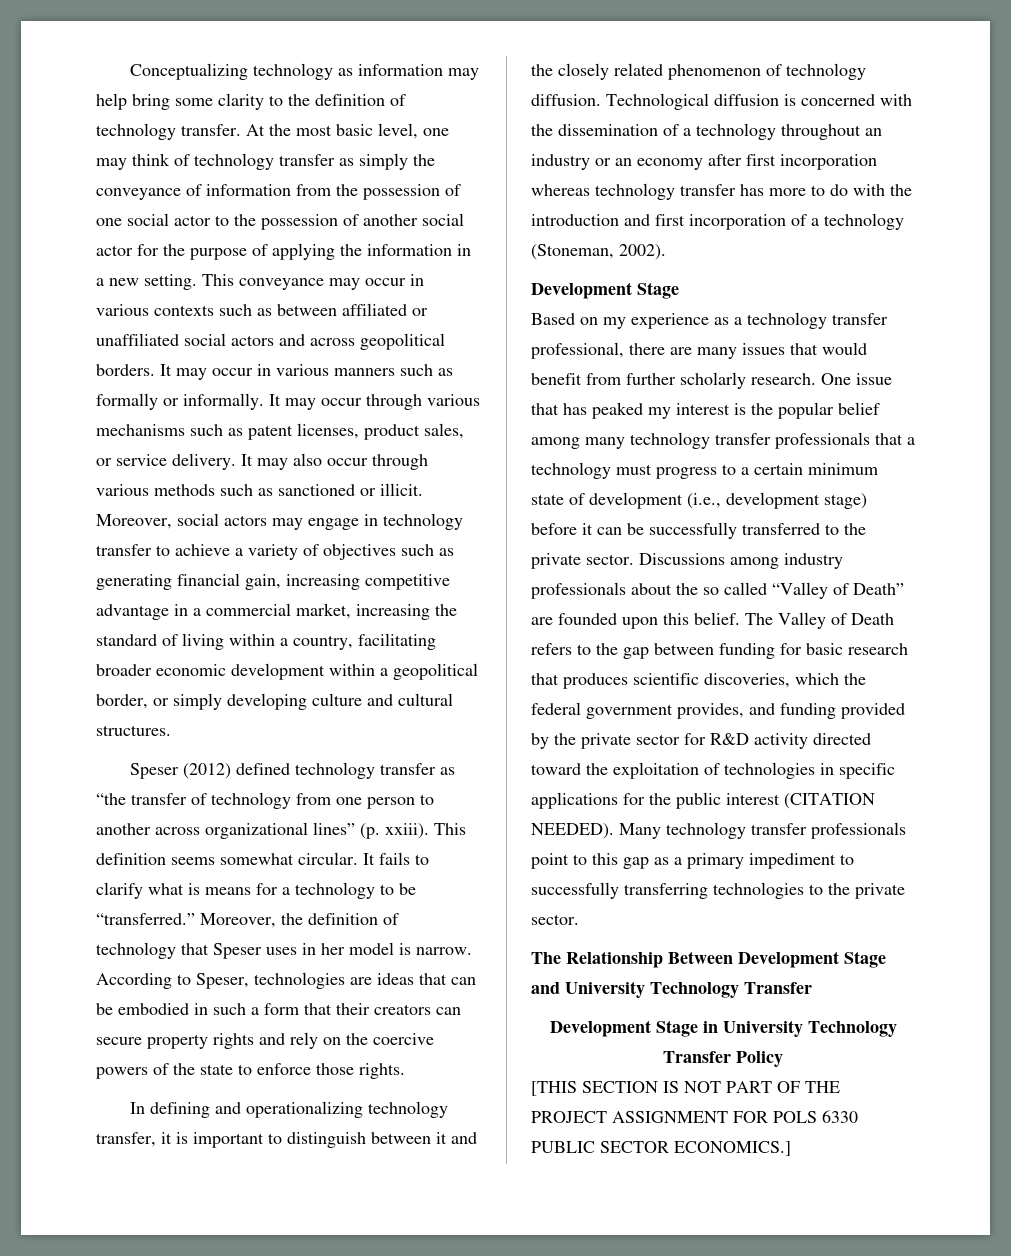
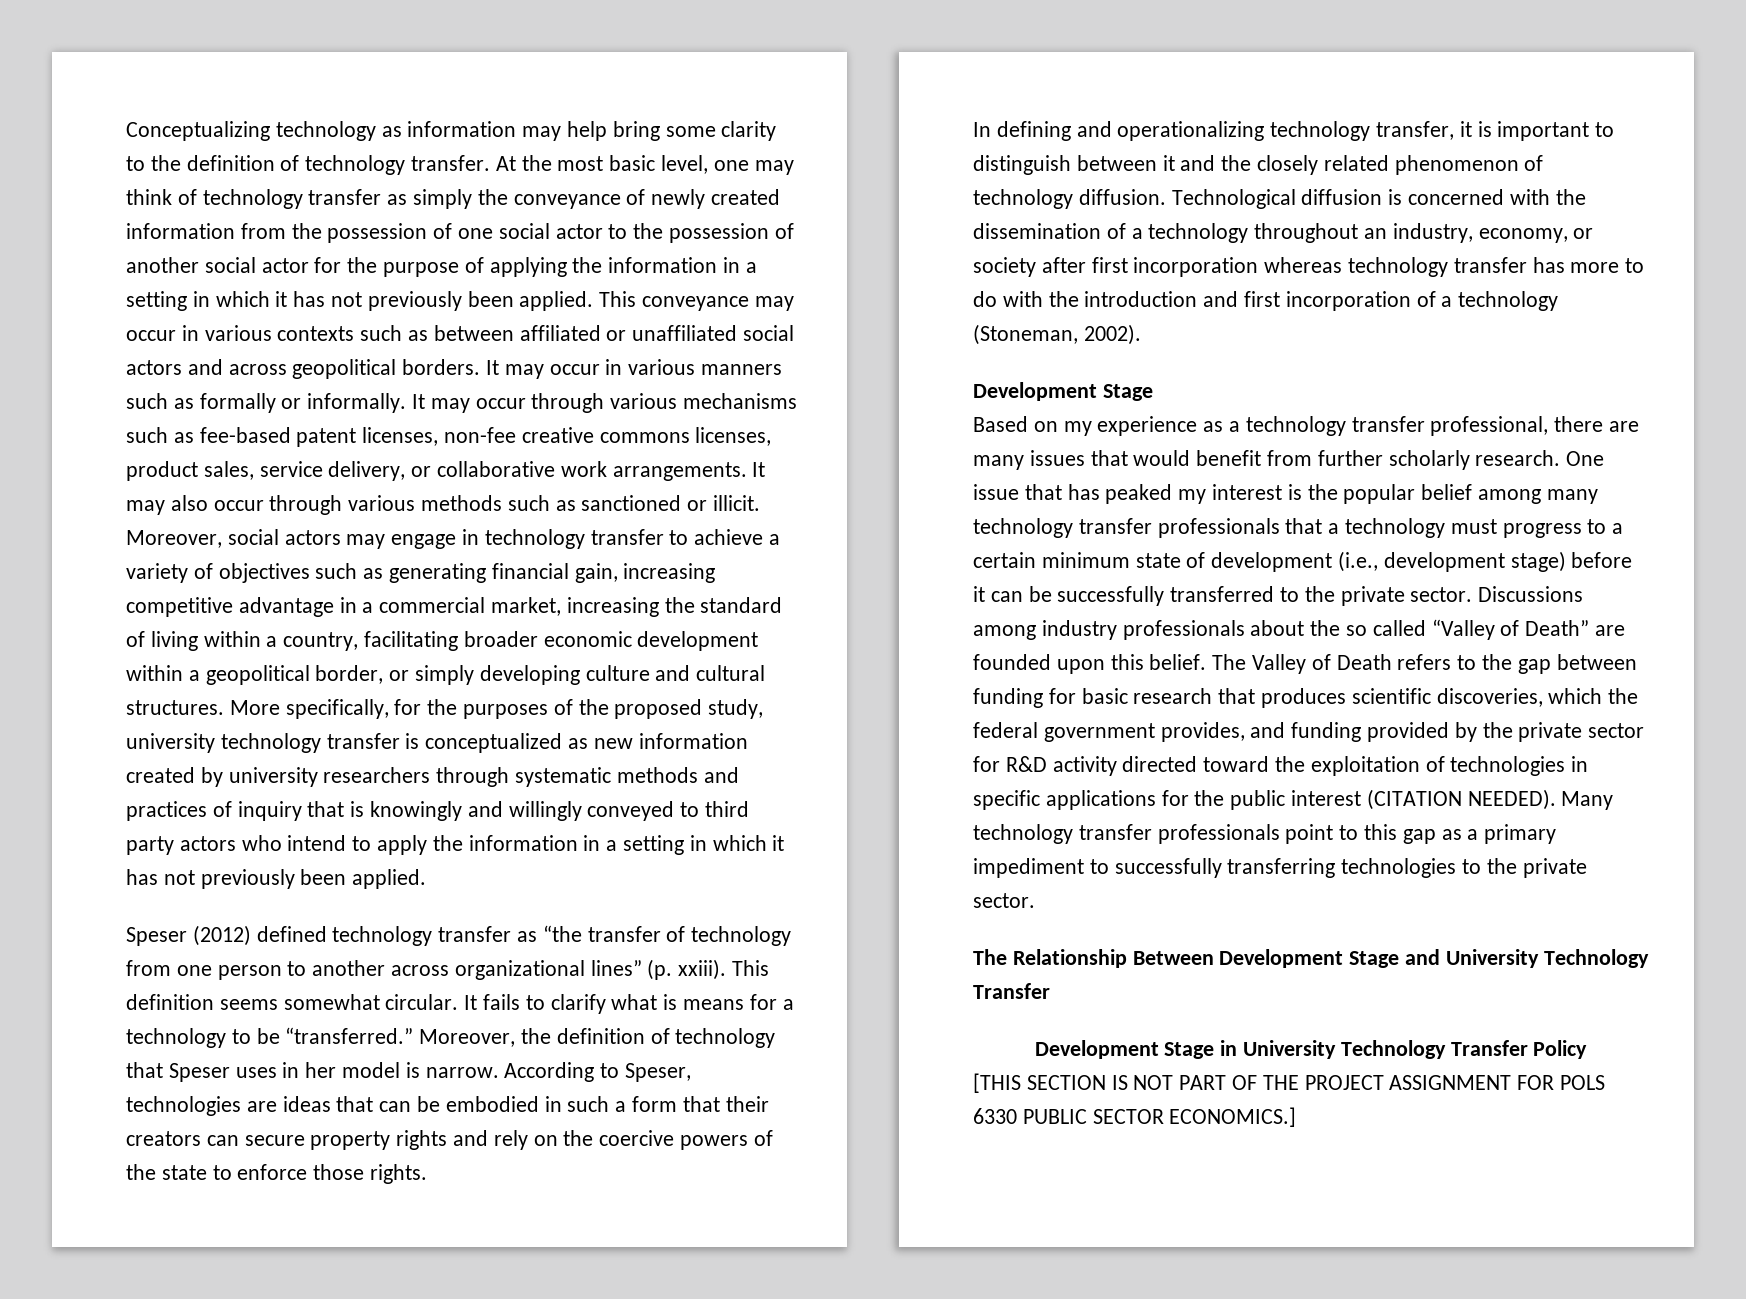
(202, 190) none -> [651,189,781,209] newly created
[109,274,197,290] new setting. -> [126,291,594,311] setting in which it has not previously been applied.
(243, 432) none -> [199,427,291,443] fee-based
[364,423,464,440] [96,453,236,470] product sales, or service delivery. -> [444,427,772,446] [126,461,747,481] non-fee creative commons licenses, product sales, service delivery, or collaborative work arrangements.
(171, 730) none -> [229,699,764,719] [126,733,748,753] [126,767,739,787] [126,801,750,821] [126,835,785,855] [126,869,427,889] More specifically, for the purposes of the proposed study, university technology transfer is conceptualized as new information created by university researchers through systematic methods and practices of inquiry that is knowingly and willingly conveyed to third party actors who intend to apply the information in a setting in which it has not previously been applied.
[531,154,703,170] industry or an economy -> [1392,223,1594,243] [973,257,1036,277] industry, economy, or society

